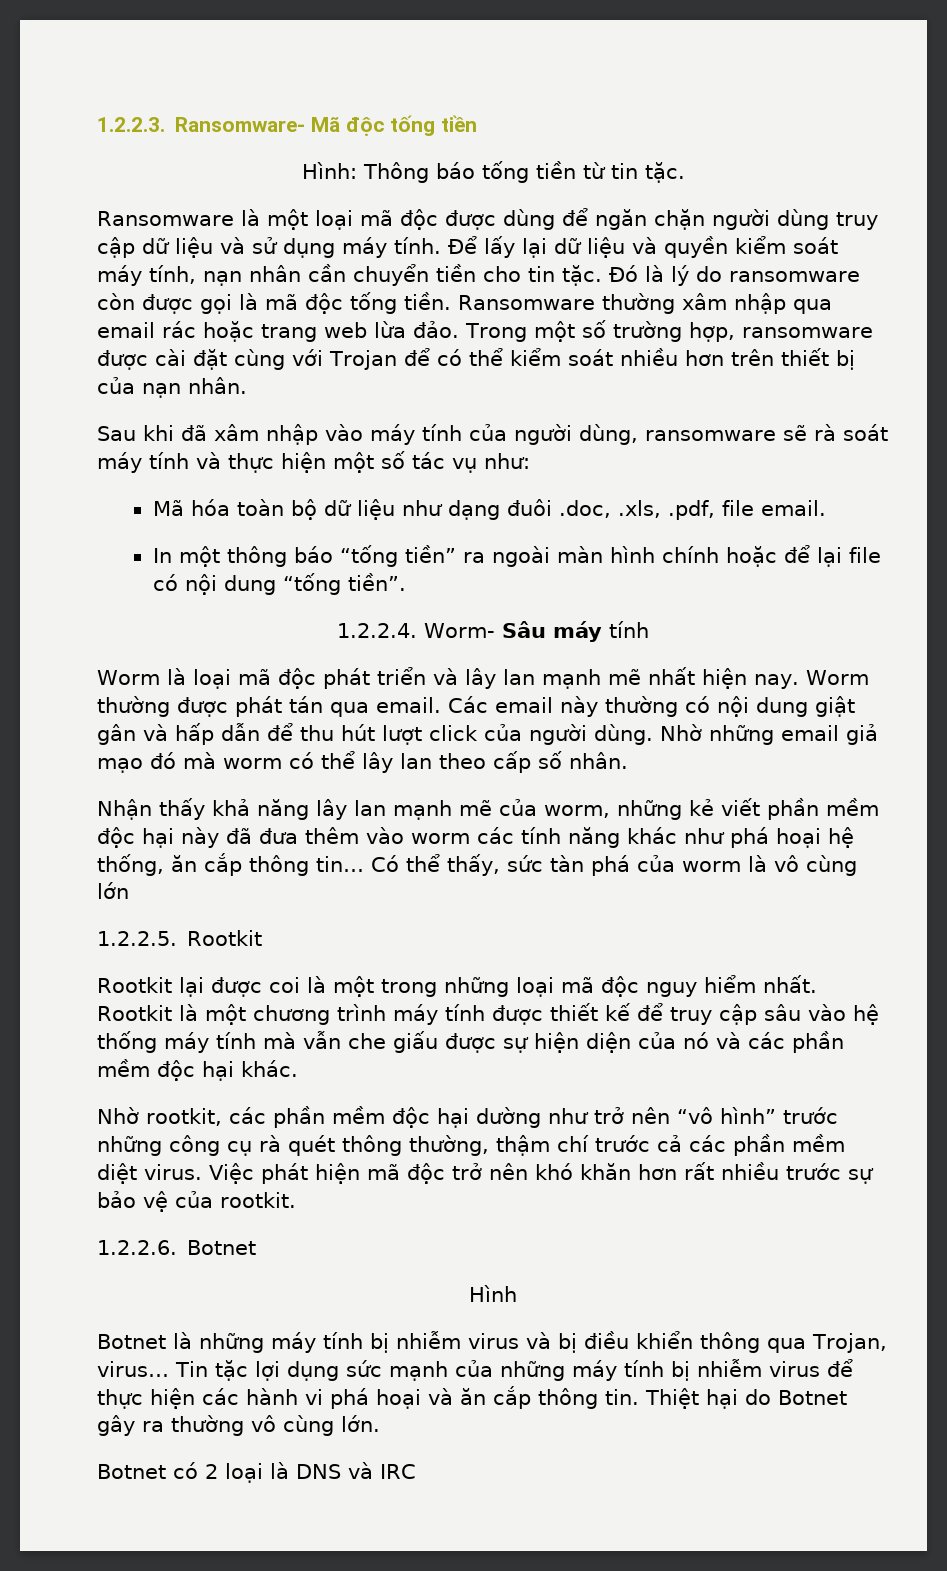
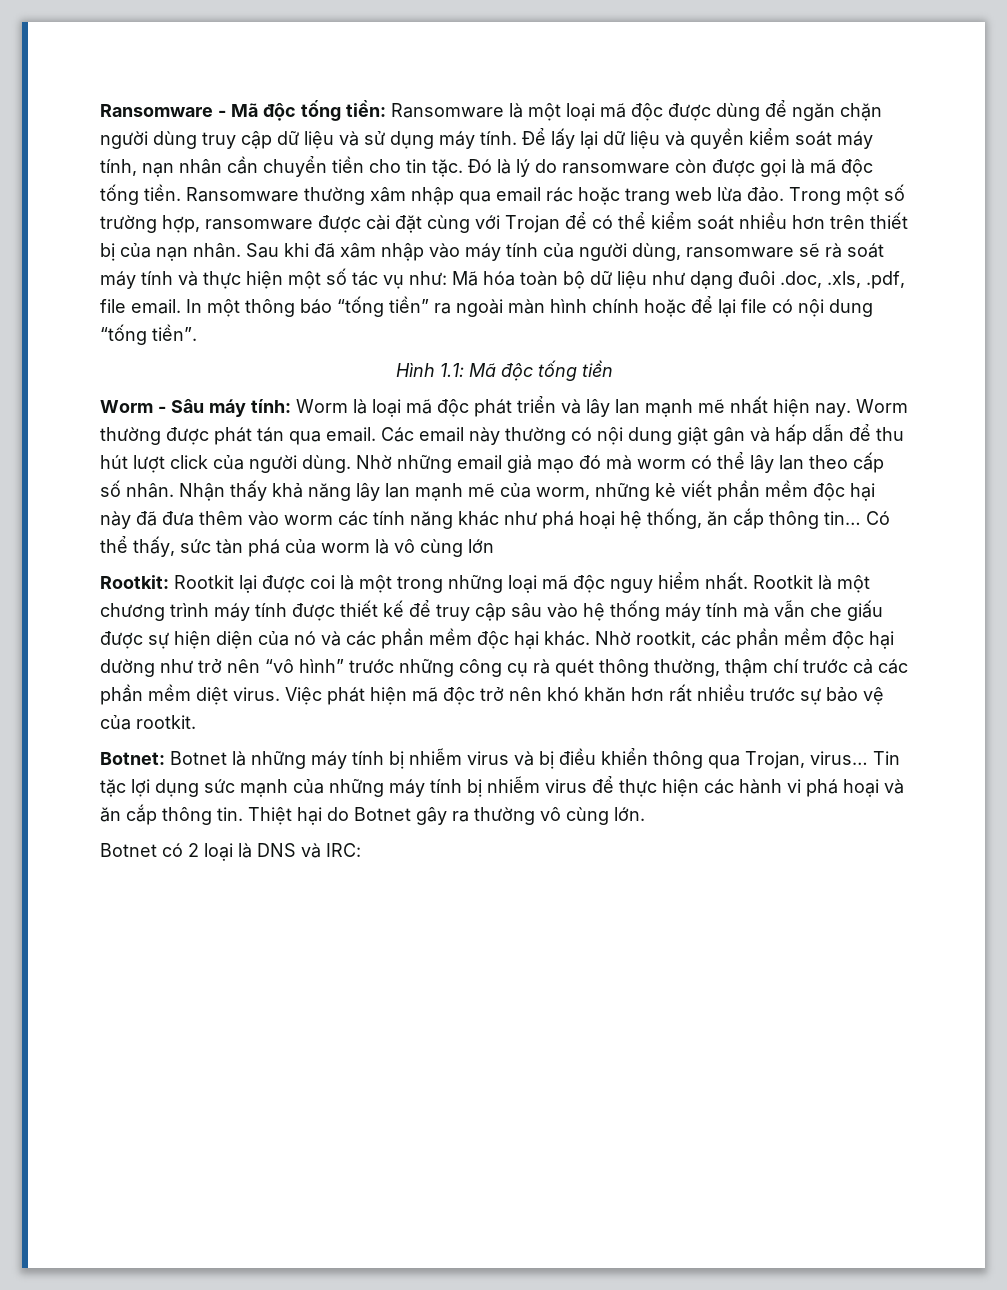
[97,115,477,136] [301,161,685,183] 1.2.2.3. Ransomware- Mã độc tống tiền // Hình: Thông báo tống tiền từ tin tặc. // -> [100,100,386,121] Ransomware - Mã độc tống tiền:
(247, 385) // -> (241, 250) none
(530, 461) // -> (447, 278) none
(826, 508) // -> (181, 306) none
[336,623,495,638] 1.2.2.4. Worm- -> [396,360,613,381] [100,400,166,413] Hình 1.1: Mã độc tống tiền // Worm -
[609,621,650,638] tính // -> [251,399,291,413] tính:
(628, 760) // -> (174, 490) none
[97,930,263,946] 1.2.2.5. Rootkit // -> [100,575,169,589] Rootkit:
(298, 1068) // -> (590, 638) none
[97,1240,257,1255] [469,1285,517,1302] 1.2.2.6. Botnet // Hình // -> [100,752,165,765] Botnet:
[380,1464,416,1479] IRC -> [326,843,361,857] IRC:

